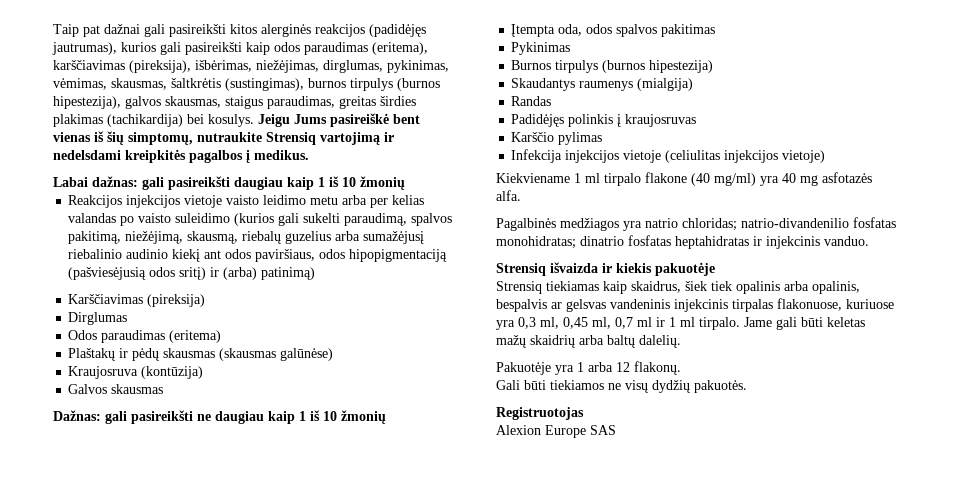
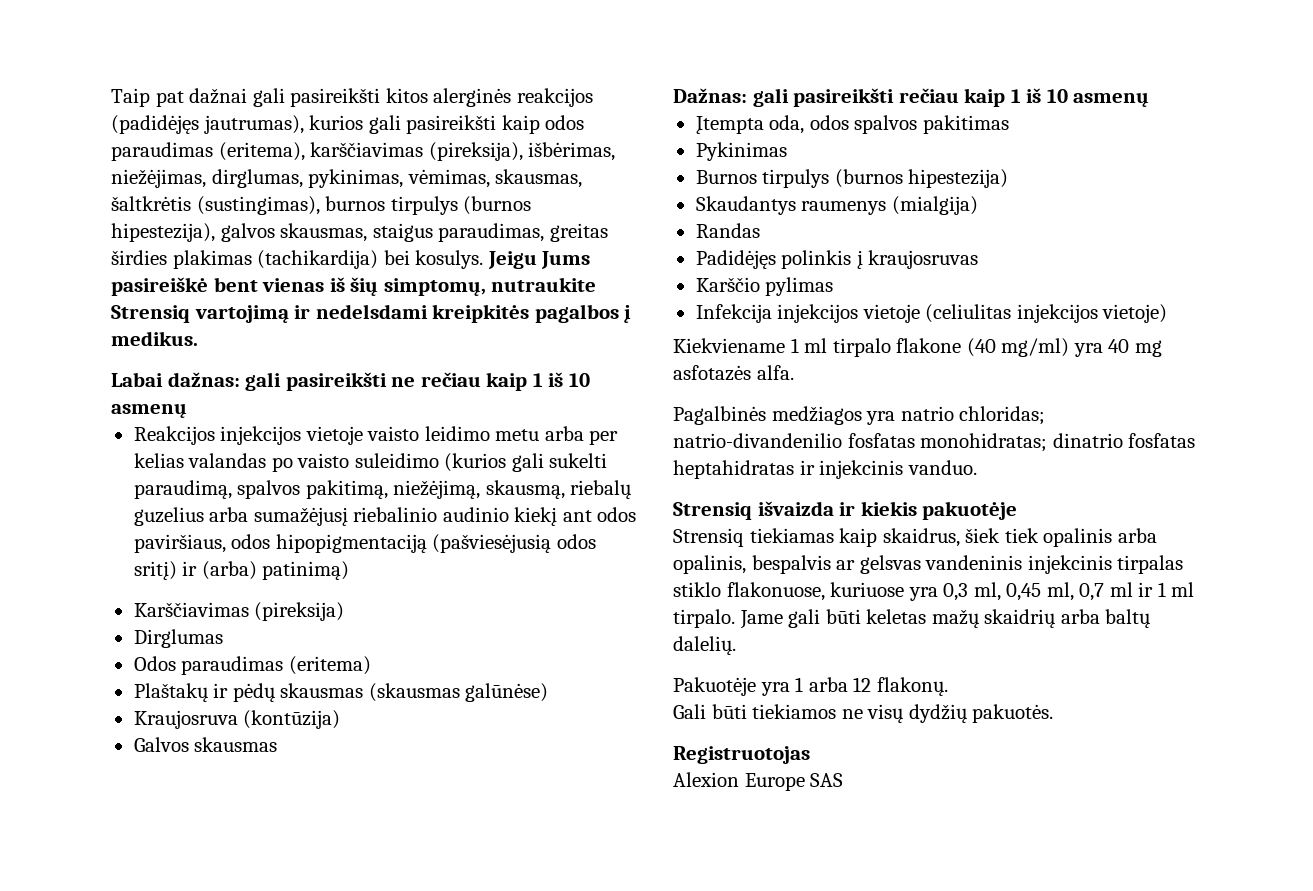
[234,176,405,190] daugiau kaip 1 iš 10 žmonių -> [391,372,590,391] [111,403,187,418] ne rečiau kaip 1 iš 10 asmenų
[197,410,386,424] ne daugiau kaip 1 iš 10 žmonių -> [898,88,1150,107] rečiau kaip 1 iš 10 asmenų
(773, 305) none -> [673,582,721,597] stiklo

